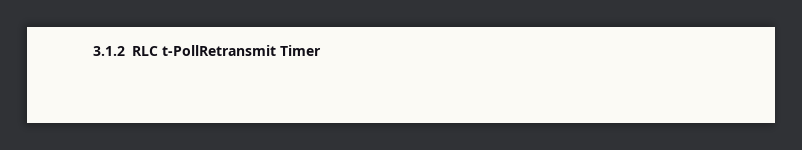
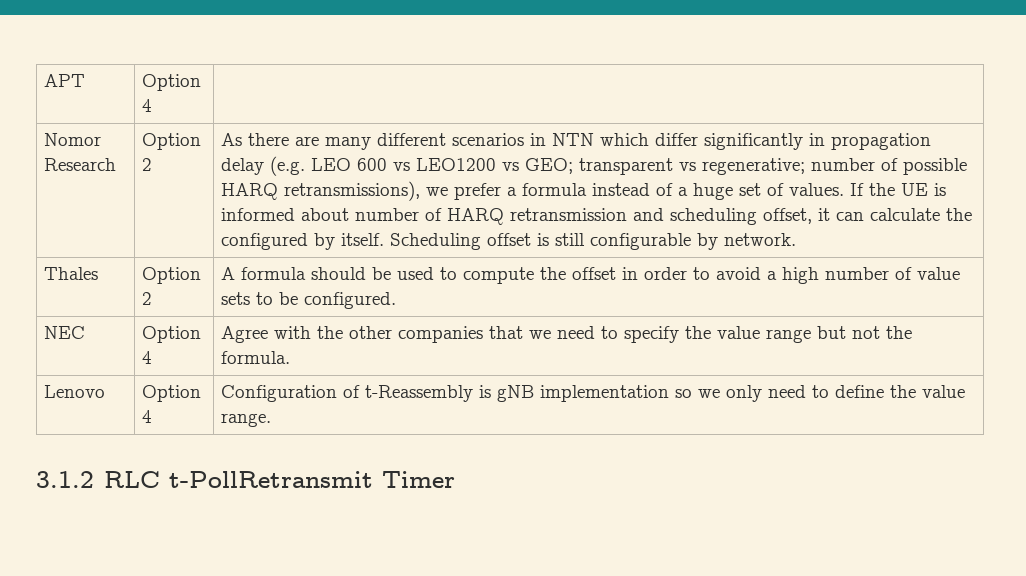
(93, 51) none -> [44,74,86,87] [142,74,202,91] [142,99,153,112] [44,133,102,146] [44,158,117,171] [142,133,202,150] [142,158,153,171] [221,133,932,150] [221,156,968,176] [221,181,947,201] [221,208,973,225] [221,233,797,250] [44,267,99,280] [142,267,202,284] [142,292,153,305] [221,267,961,284] [221,292,397,309] [44,326,86,339] [142,326,202,343] [142,351,153,364] [221,326,913,343] [221,351,291,364] [44,385,106,398] [142,385,202,402] [142,410,153,423] [221,385,966,402] [221,413,272,427] APT | Option 4 | // Nomor Research | Option 2 | As there are many different scenarios in NTN which differ significantly in propagation delay (e.g. LEO 600 vs LEO1200 vs GEO; transparent vs regenerative; number of possible HARQ retransmissions), we prefer a formula instead of a huge set of values. If the UE is informed about number of HARQ retransmission and scheduling offset, it can calculate the configured by itself. Scheduling offset is still configurable by network. // Thales | Option 2 | A formula should be used to compute the offset in order to avoid a high number of value sets to be configured. // NEC | Option 4 | Agree with the other companies that we need to specify the value range but not the formula. // Lenovo | Option 4 | Configuration of t-Reassembly is gNB implementation so we only need to define the value range. //

